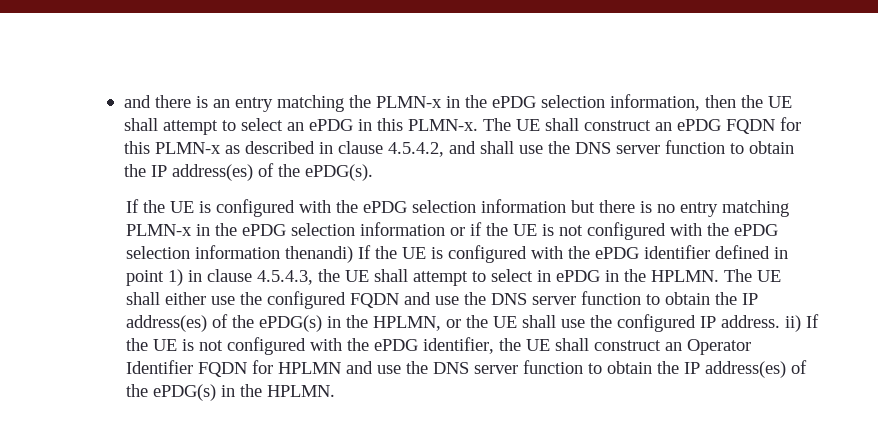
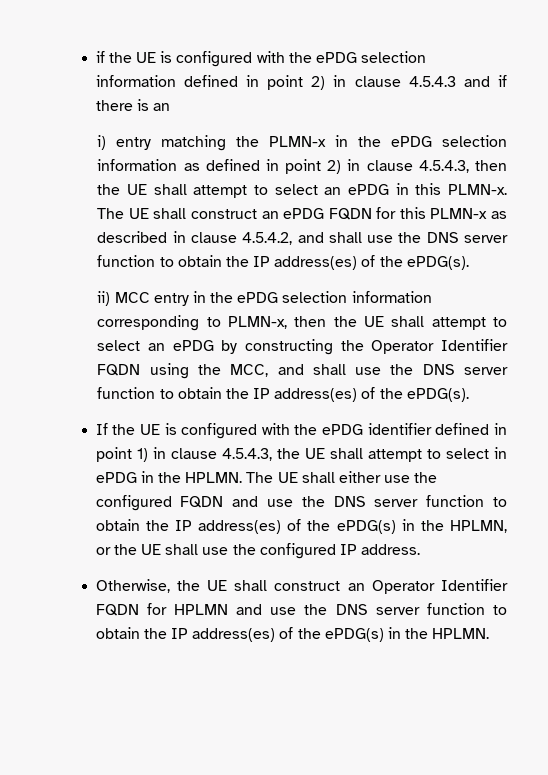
[123,95,151,108] and -> [95,51,427,67] [95,75,507,90] if the UE is configured with the ePDG selection information defined in point 2) in clause 4.5.4.3 and if
(230, 103) none -> [97,135,107,150] // i)
[609,94,700,111] information, -> [97,159,469,174] information as defined in point 2) in clause 4.5.4.3,
[126,199,790,217] [126,222,779,240] [126,245,354,263] If the UE is configured with the ePDG selection information but there is no entry matching PLMN-x in the ePDG selection information or if the UE is not configured with the ePDG selection information thenandi) -> [97,291,432,306] [97,315,507,331] [97,339,509,355] [97,363,509,379] [97,387,469,402] ii) MCC entry in the ePDG selection information corresponding to PLMN-x, then the UE shall attempt to select an ePDG by constructing the Operator Identifier FQDN using the MCC, and shall use the DNS server function to obtain the IP address(es) of the ePDG(s). //
[785,314,820,332] [126,337,495,355] ii) If the UE is not configured with the ePDG identifier, -> [95,579,170,593] // Otherwise,

